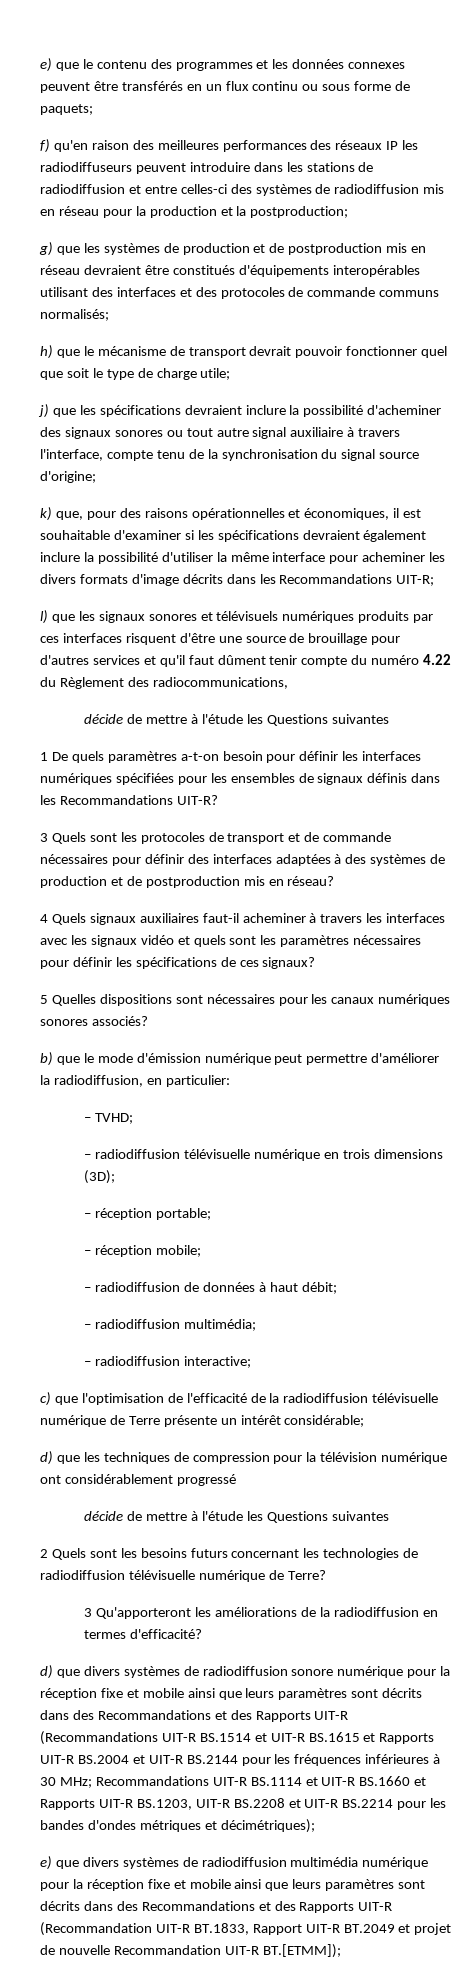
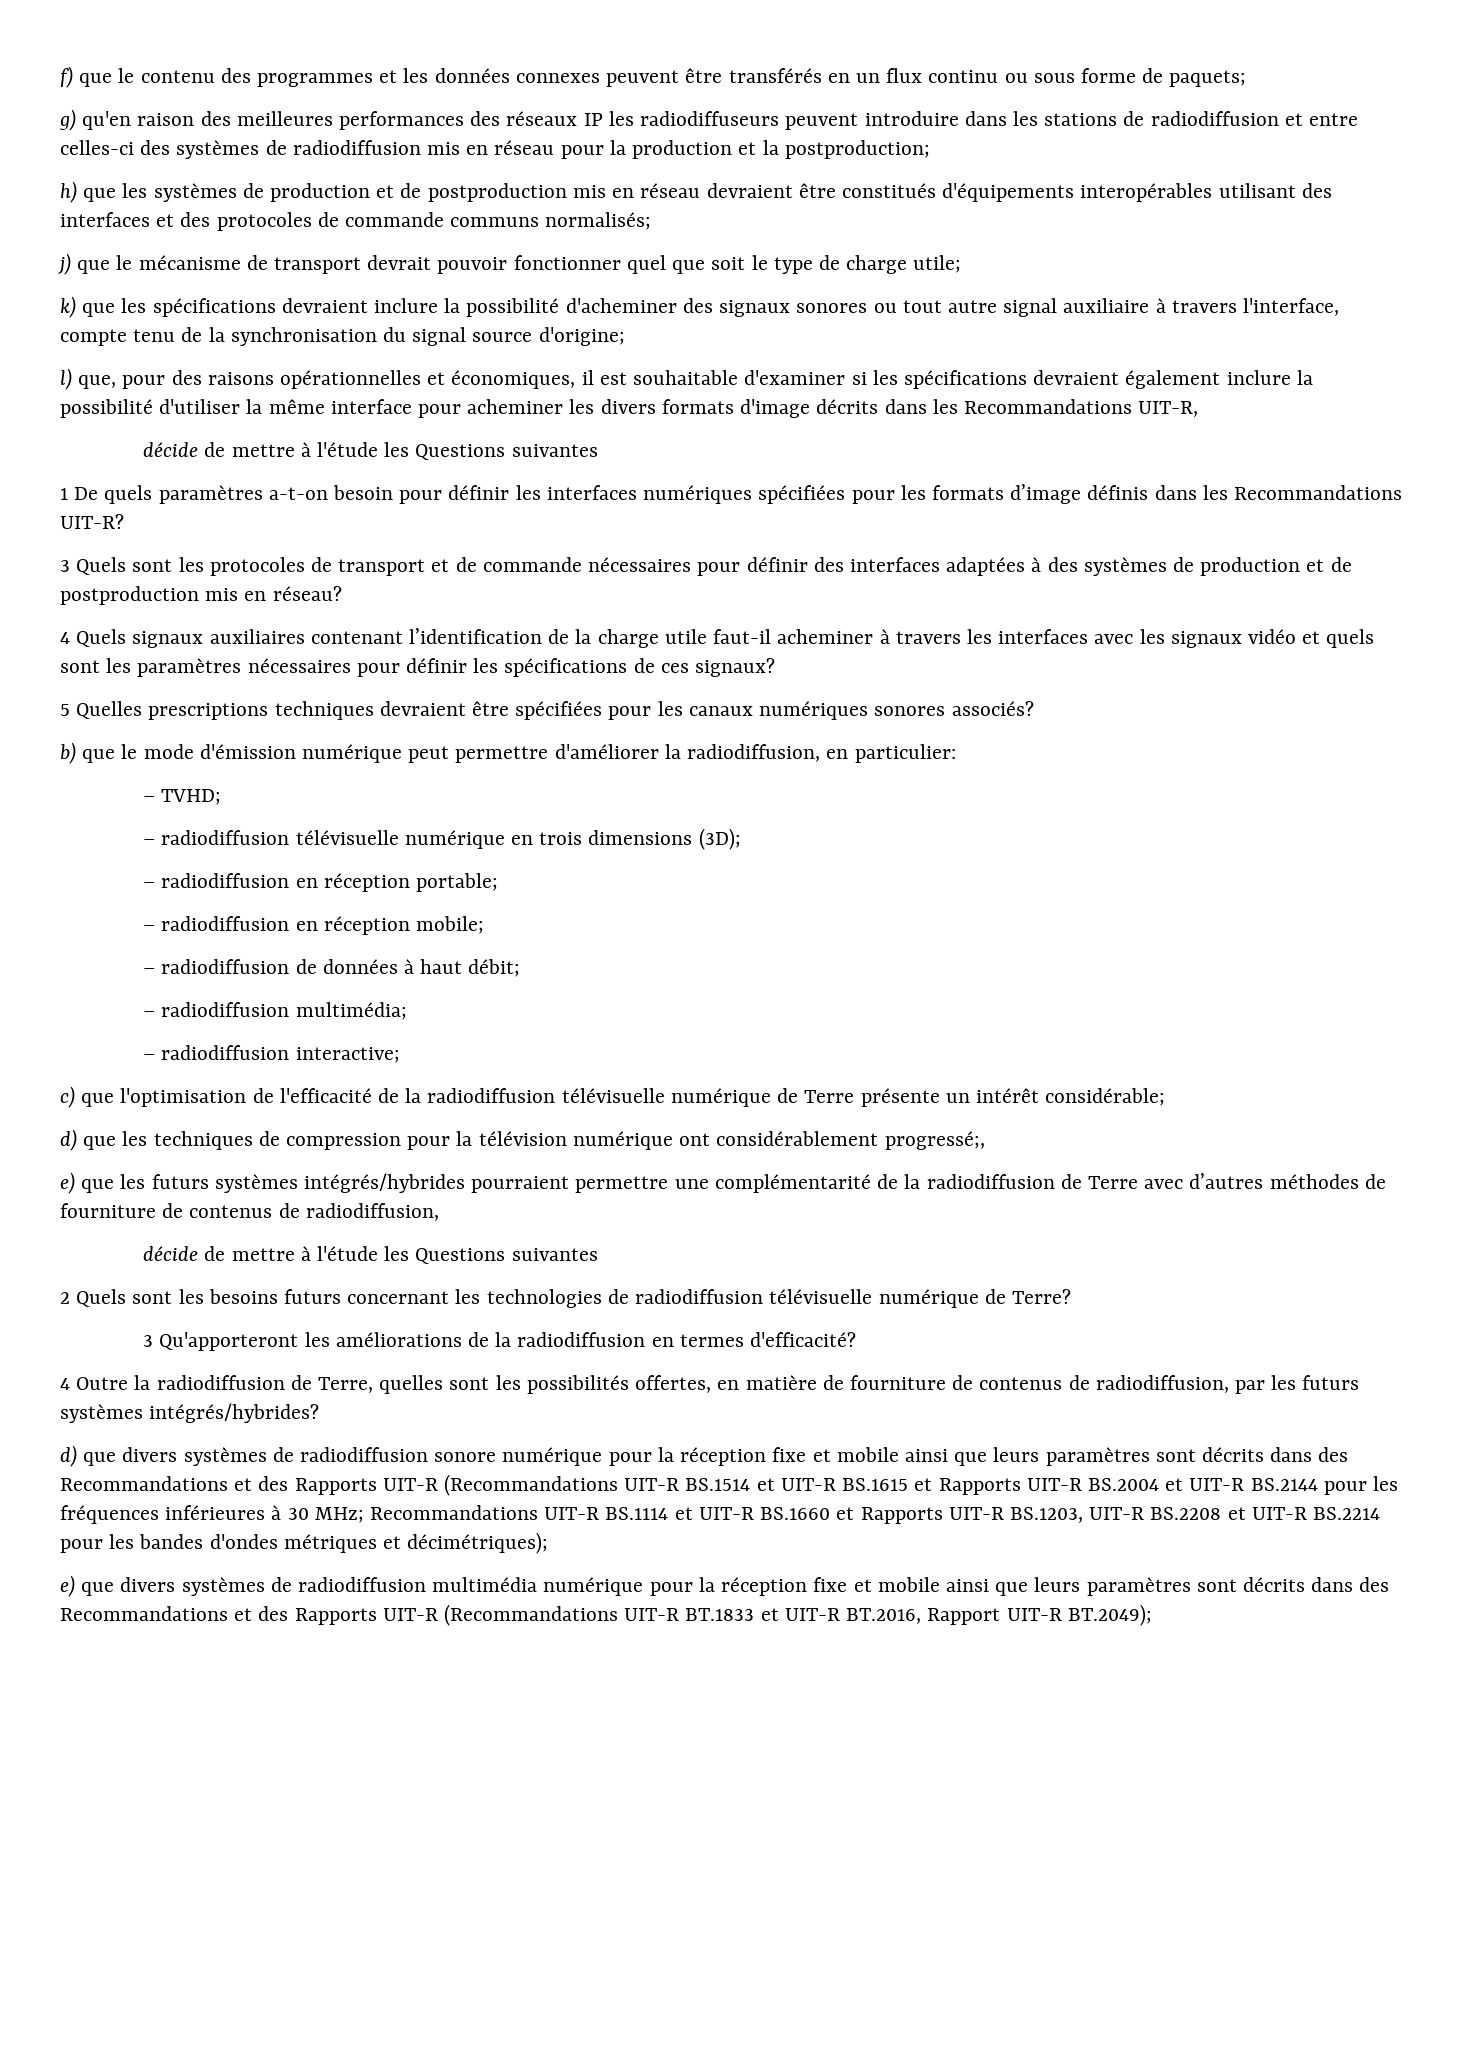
[40,58,52,72] e) -> [60,66,73,88] f)
[40,139,50,153] f) -> [59,109,76,131] g)
[39,242,53,256] g) -> [60,181,77,203] h)
[40,345,53,359] h) -> [58,253,71,275] j)
[38,404,49,418] j) -> [60,296,76,318] k)
[40,507,52,521] k) -> [60,368,72,390] l)
[396,575,435,586] [40,610,434,624] [40,633,401,645] [40,654,452,667] [40,677,288,689] UIT-R; // l) que les signaux sonores et télévisuels numériques produits par ces interfaces risquent d'être une source de brouillage pour d'autres services et qu'il faut dûment tenir compte du numéro 4.22 du Règlement des radiocommunications, -> [1138,401,1199,417] UIT-R,
[230,773,364,785] ensembles de signaux -> [931,484,1082,504] formats d’image
(199, 918) none -> [310,628,707,648] contenant l’identification de la charge utile
[99,994,275,1006] dispositions sont nécessaires -> [148,701,603,720] prescriptions techniques devraient être spécifiées
(92, 1215) none -> [161,873,318,888] radiodiffusion en
(92, 1252) none -> [161,916,318,931] radiodiffusion en
[176,1474,236,1486] progressé -> [884,1131,985,1150] [60,1172,1386,1194] [60,1203,439,1221] progressé;, // e) que les futurs systèmes intégrés/hybrides pourraient permettre une complémentarité de la radiodiffusion de Terre avec d’autres méthodes de fourniture de contenus de radiodiffusion,
(203, 1634) none -> [60,1375,1360,1394] [60,1403,320,1423] // 4 Outre la radiodiffusion de Terre, quelles sont les possibilités offertes, en matière de fourniture de contenus de radiodiffusion, par les futurs systèmes intégrés/hybrides?
[40,1922,452,1936] [40,1944,341,1958] (Recommandation UIT-R BT.1833, Rapport UIT-R BT.2049 et projet de nouvelle Recommandation UIT-R BT.[ETMM]); -> [444,1604,1152,1626] (Recommandations UIT-R BT.1833 et UIT-R BT.2016, Rapport UIT-R BT.2049);

